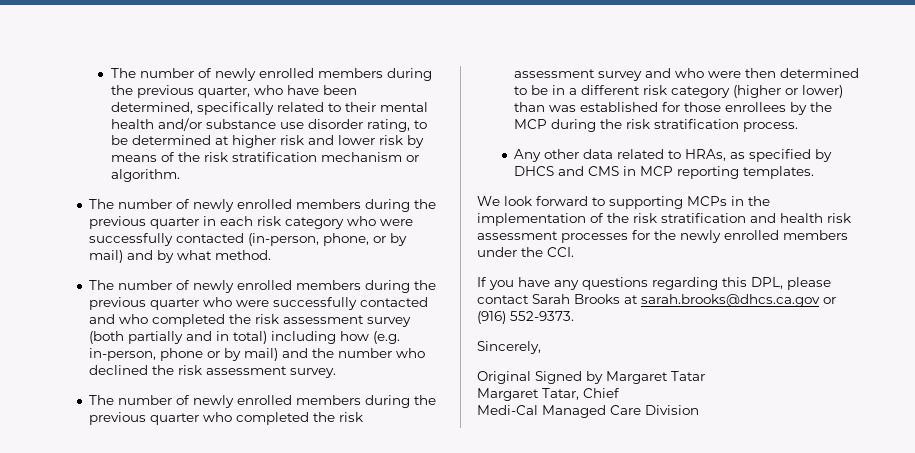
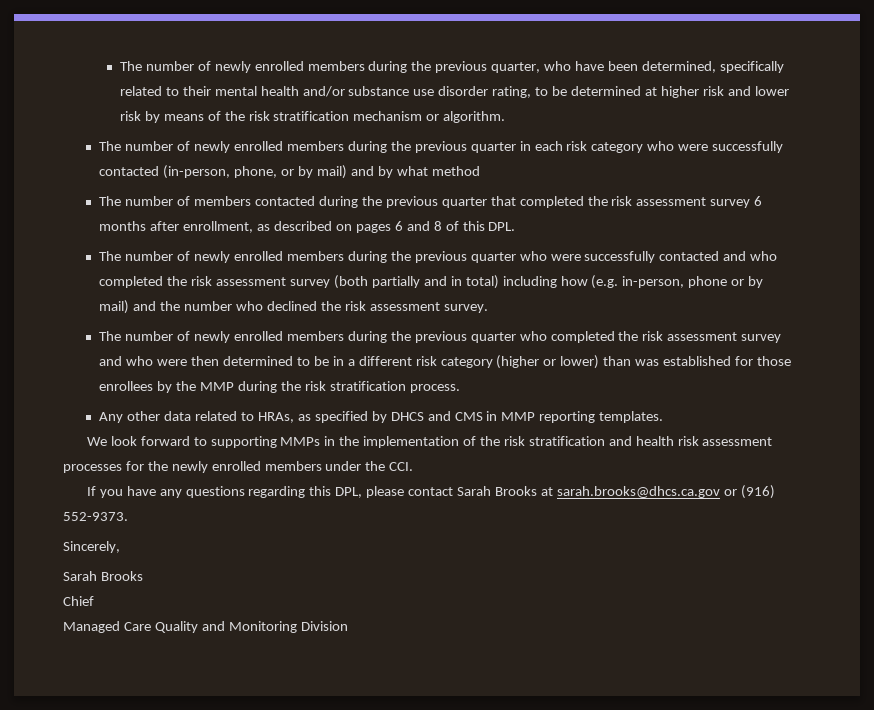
[214,250,271,260] method. -> [431,166,480,176] [99,196,763,208] [99,221,516,233] method // The number of members contacted during the previous quarter that completed the risk assessment survey 6 months after enrollment, as described on pages 6 and 8 of this DPL.
[513,119,547,129] MCP -> [200,382,235,391] MMP
[639,166,673,176] MCP -> [501,412,536,421] MMP
[687,196,727,206] MCPs -> [280,437,321,446] MMPs
[477,371,705,384] [477,388,579,401] Original Signed by Margaret Tatar // Margaret Tatar, -> [63,571,143,581] Sarah Brooks //
[477,405,538,415] Medi-Cal -> (94, 601) none
(641, 410) none -> [154,621,297,633] Quality and Monitoring

